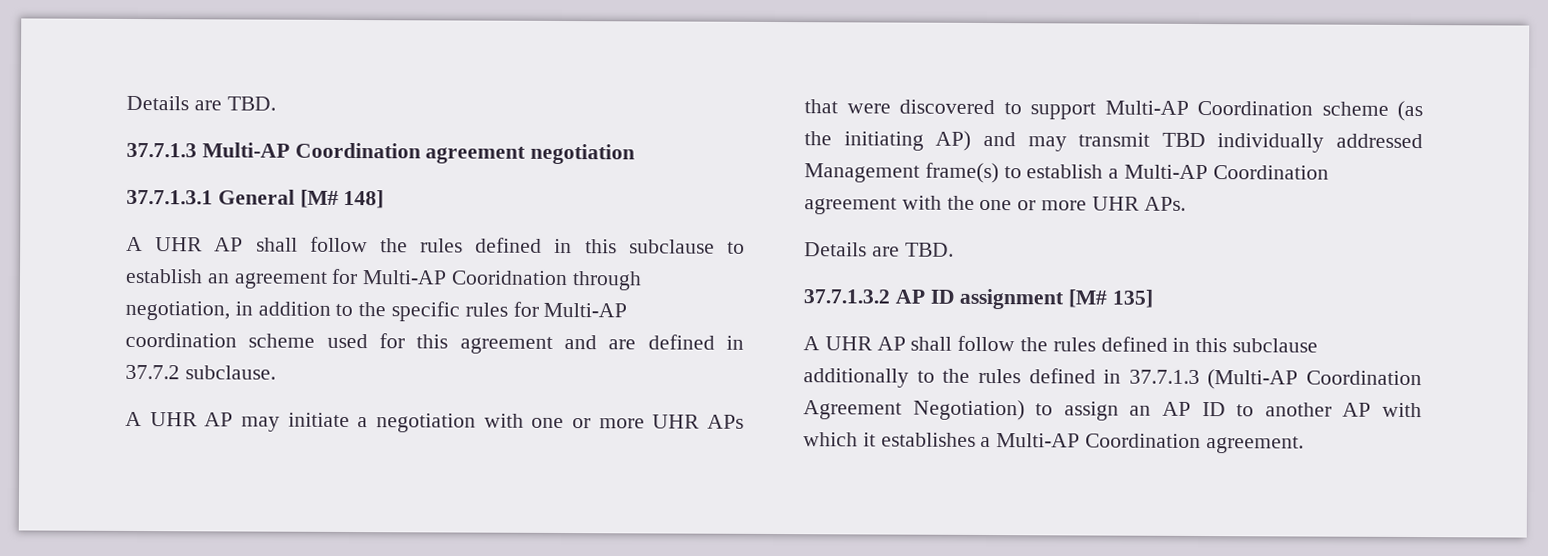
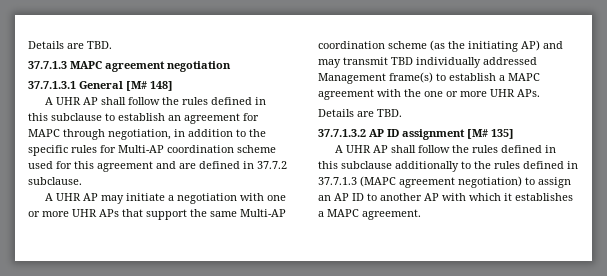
[201,142,421,159] Multi-AP Coordination -> [70,61,102,69] MAPC
[362,270,569,286] Multi-AP Cooridnation -> [28,129,60,137] MAPC
[846,99,1313,120] were discovered to support Multi-AP Coordination -> [146,209,286,220] [318,41,385,49] support the same Multi-AP coordination
[1124,164,1329,180] Multi-AP Coordination -> [508,73,540,81] MAPC
[1207,369,1422,390] [803,399,1025,421] (Multi-AP Coordination Agreement Negotiation) -> [360,176,522,188] (MAPC agreement negotiation)
[996,433,1202,449] Multi-AP Coordination -> [327,209,359,217] MAPC

